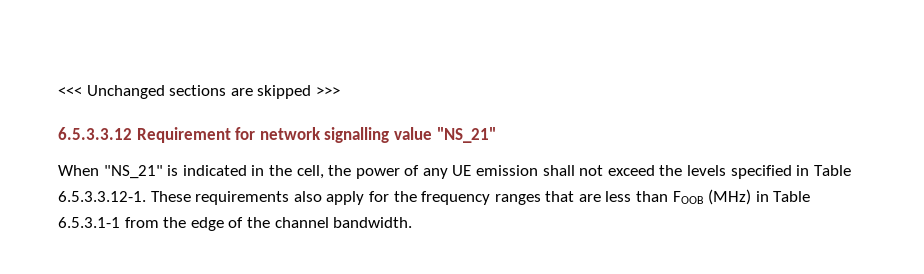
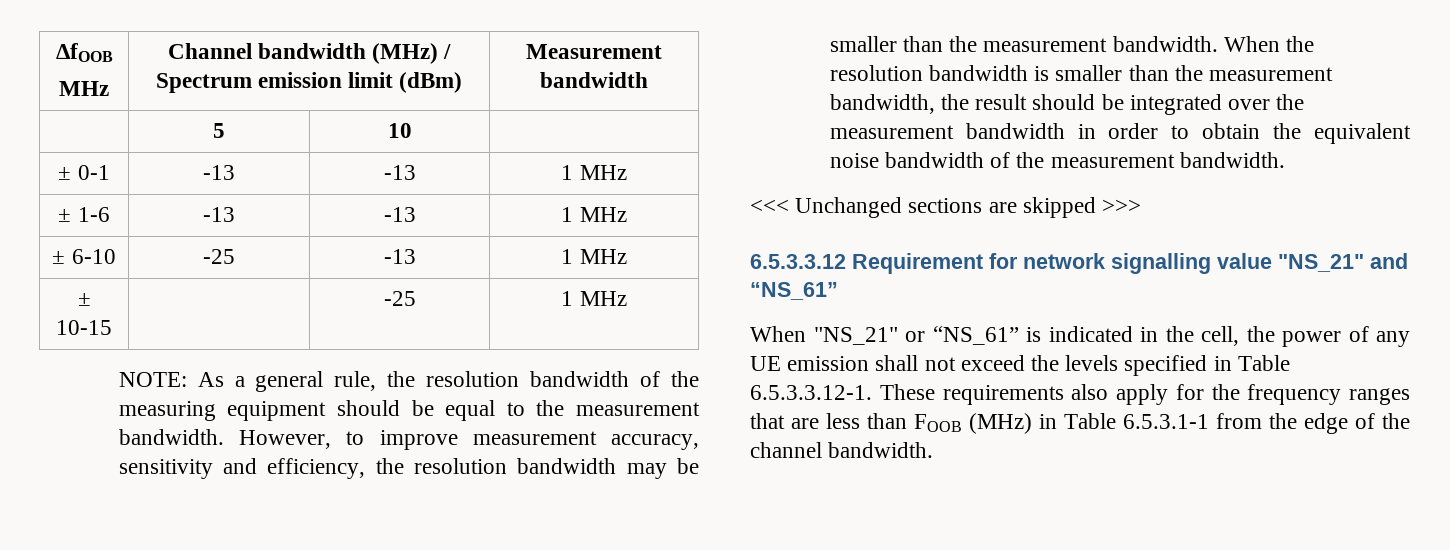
(58, 91) none -> [55,43,113,62] [59,81,109,96] [167,43,452,64] [155,72,463,93] [526,44,662,59] [540,72,648,88] [213,123,225,138] [387,123,412,138] [58,165,110,180] [203,165,235,180] [383,165,416,180] [561,165,627,180] [58,207,110,222] [203,207,235,222] [383,207,416,222] [561,207,627,222] [52,249,116,264] [203,249,235,264] [383,249,416,264] [561,249,627,264] [77,293,91,306] [56,320,112,335] [383,291,416,306] [561,291,627,306] [118,371,699,392] [118,400,700,421] [118,429,699,450] [118,458,699,479] [829,36,1314,52] [829,65,1333,81] [829,94,1305,115] [829,123,1411,144] [829,152,1285,168] ΔfOOB // MHz | Channel bandwidth (MHz) / Spectrum emission limit (dBm) | Measurement bandwidth // | 5 | 10 | // ± 0-1 | -13 | -13 | 1 MHz // ± 1-6 | -13 | -13 | 1 MHz // ± 6-10 | -25 | -13 | 1 MHz // ± 10-15 | | -25 | 1 MHz // NOTE: As a general rule, the resolution bandwidth of the measuring equipment should be equal to the measurement bandwidth. However, to improve measurement accuracy, sensitivity and efficiency, the resolution bandwidth may be smaller than the measurement bandwidth. When the resolution bandwidth is smaller than the measurement bandwidth, the result should be integrated over the measurement bandwidth in order to obtain the equivalent noise bandwidth of the measurement bandwidth. //
(496, 135) none -> [1370,253,1408,269] [750,282,838,300] and “NS_61”
(163, 172) none -> [905,326,1019,345] or “NS_61”

